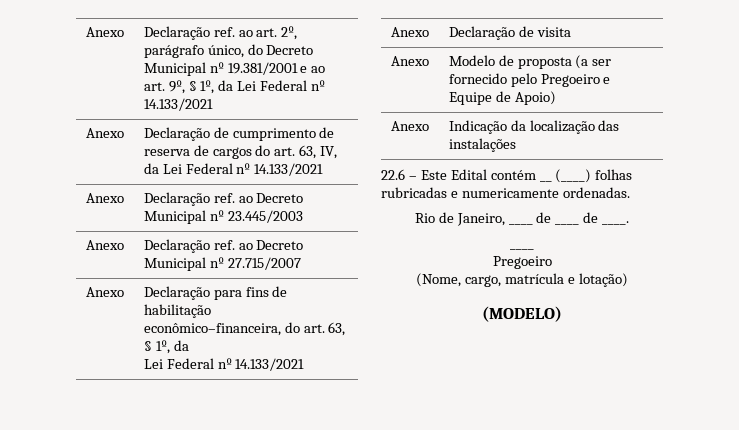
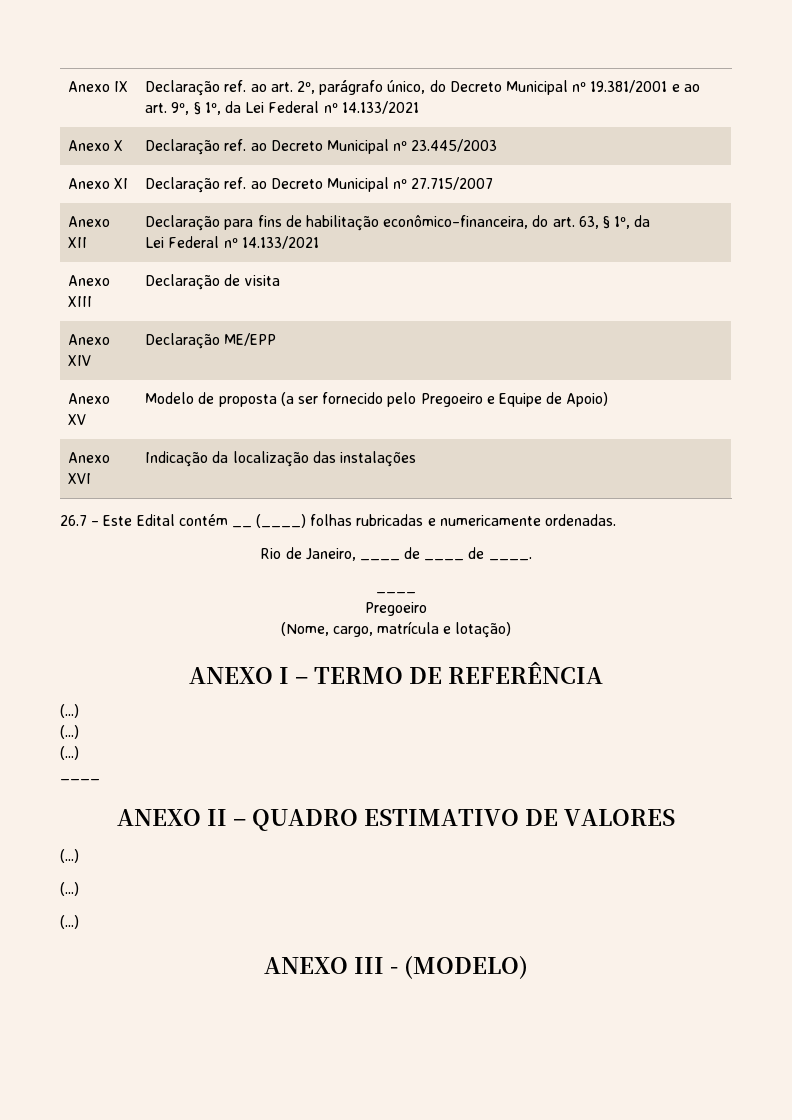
[85,27,124,37] Anexo -> [68,81,129,92] Anexo IX
[143,127,335,141] [143,145,338,159] [143,163,324,176] [85,193,124,203] | Declaração de cumprimento de reserva de cargos do art. 63, IV, da Lei Federal nº 14.133/2021 // Anexo -> [114,140,124,151] X
(124, 245) none -> [114,178,129,189] XI
(124, 292) none -> [68,237,88,248] XII
(429, 32) none -> [68,296,93,307] XIII
(429, 61) none -> [68,355,92,366] [145,333,277,349] [68,393,111,404] [68,414,87,425] XIV | Declaração ME/EPP // Anexo XV
(429, 126) none -> [68,473,92,484] XVI
[381,169,405,180] 22.6 -> [60,515,87,526] 26.7
(628, 280) none -> [188,661,604,684] [60,704,79,718] [60,725,79,739] [60,746,79,760] [60,779,100,781] [116,809,676,831] [60,849,79,863] [60,882,79,896] [60,915,79,929] [263,957,399,974] ANEXO I – TERMO DE REFERÊNCIA // (...) // (...) // (...) // ____ // ANEXO II – QUADRO ESTIMATIVO DE VALORES // (...) // (...) // (...) // ANEXO III -

